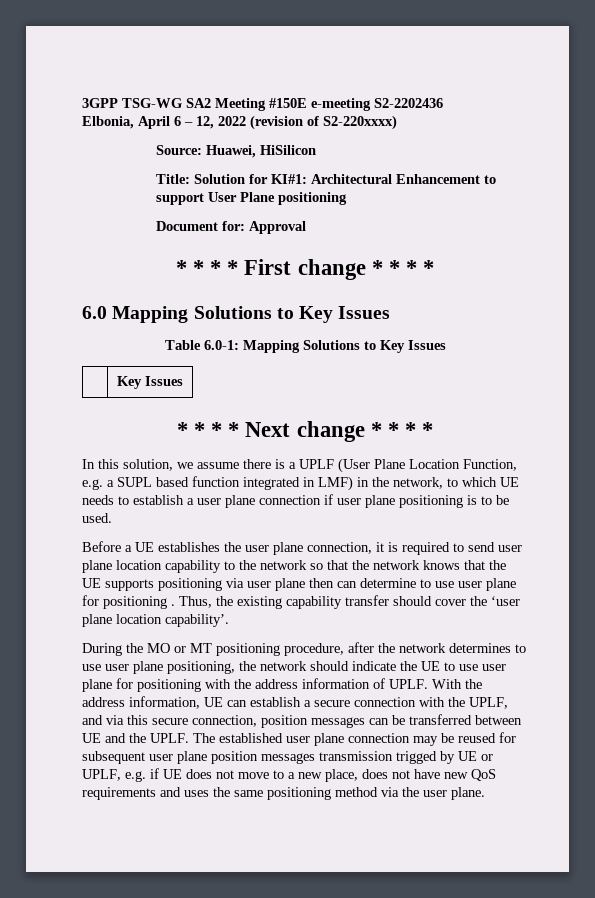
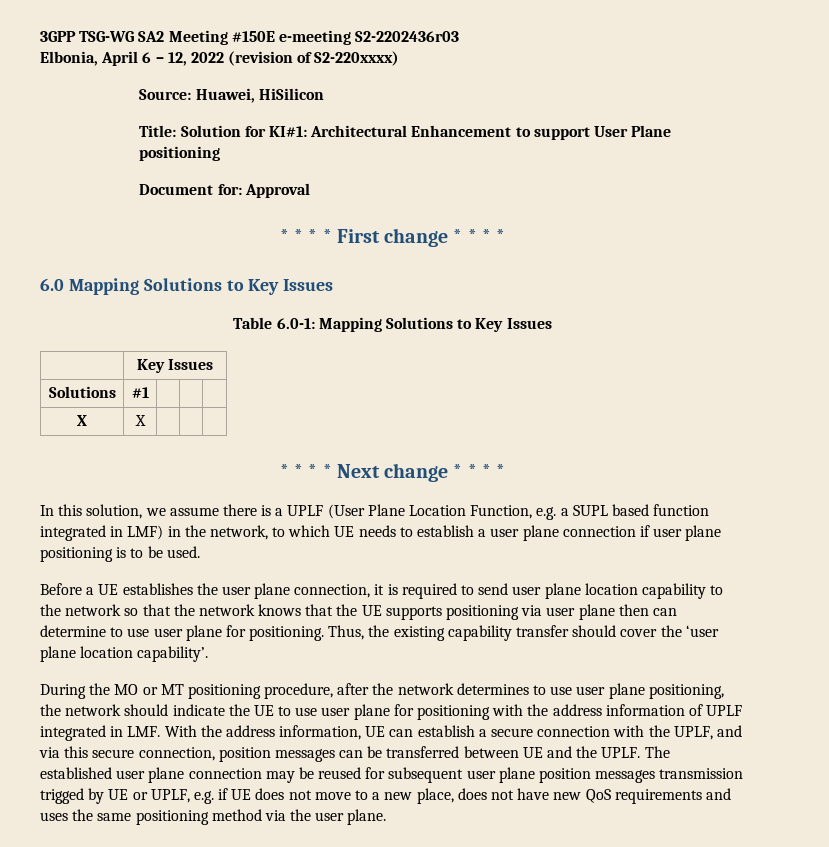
[374,98,443,108] S2-2202436 -> [355,31,460,42] S2-2202436r03
(183, 381) none -> [48,386,116,398] [131,387,149,398] [77,415,87,426] [134,415,146,426] // Solutions | #1 | | | // X | X | | |
[103,596,175,609] positioning . -> [249,626,325,641] positioning.
[389,679,428,689] UPLF. -> [706,705,743,716] [40,725,161,741] UPLF integrated in LMF.

